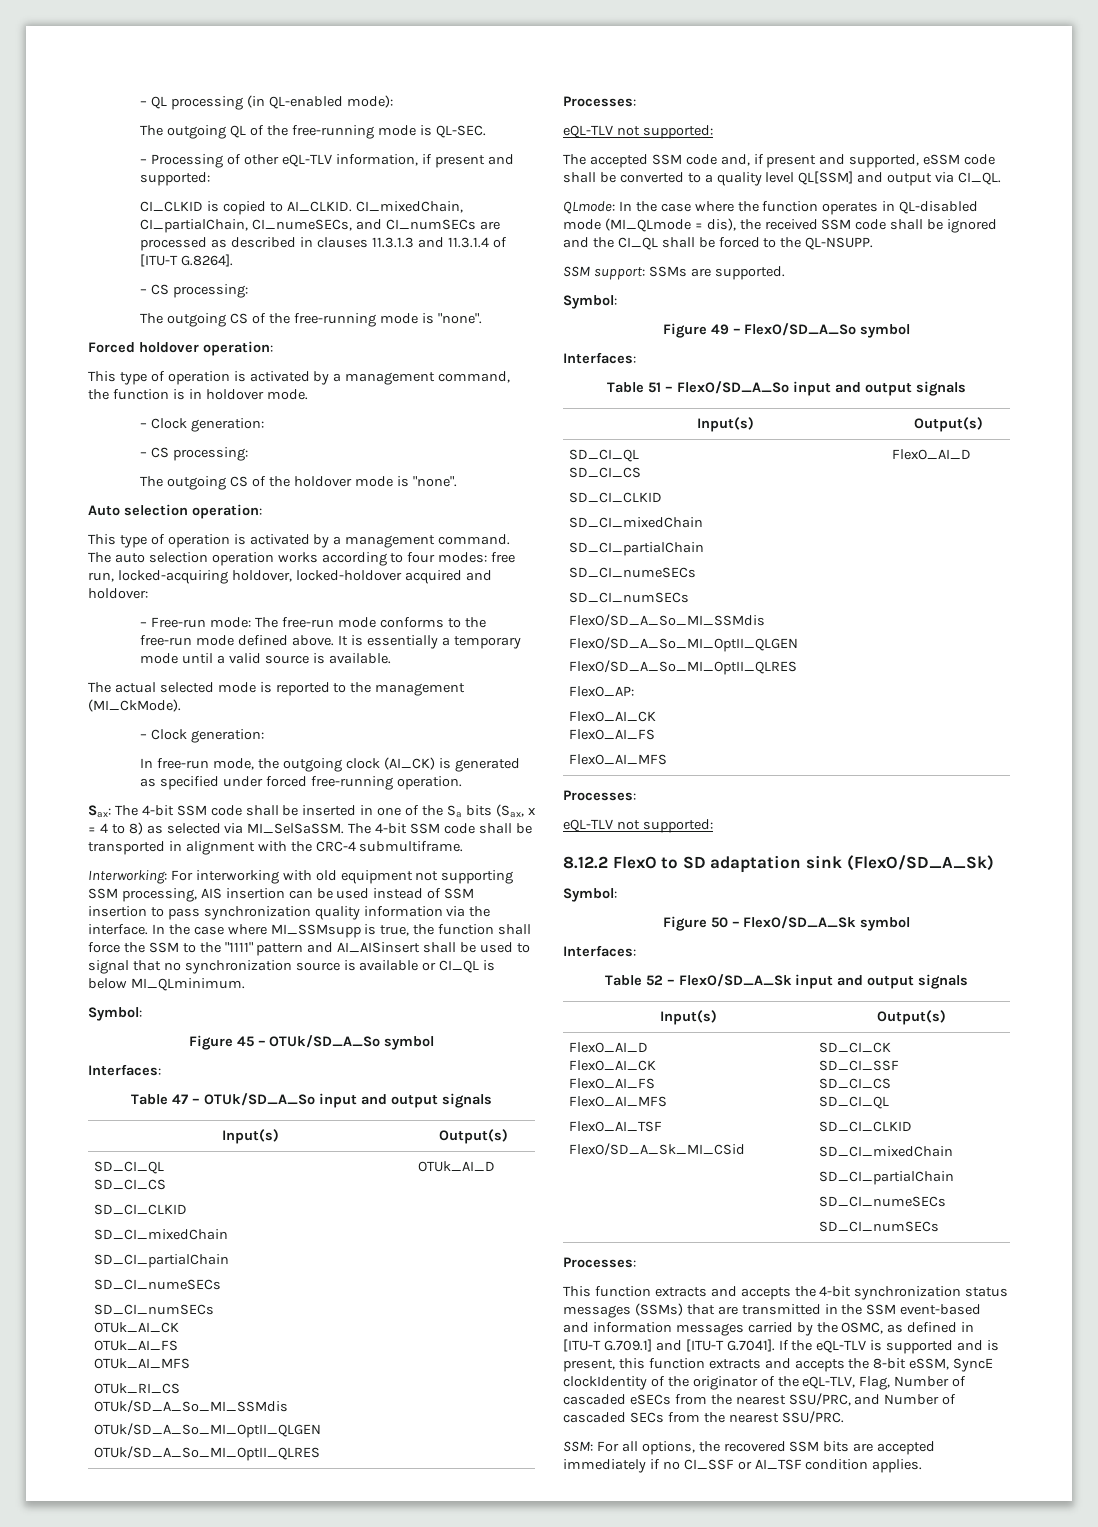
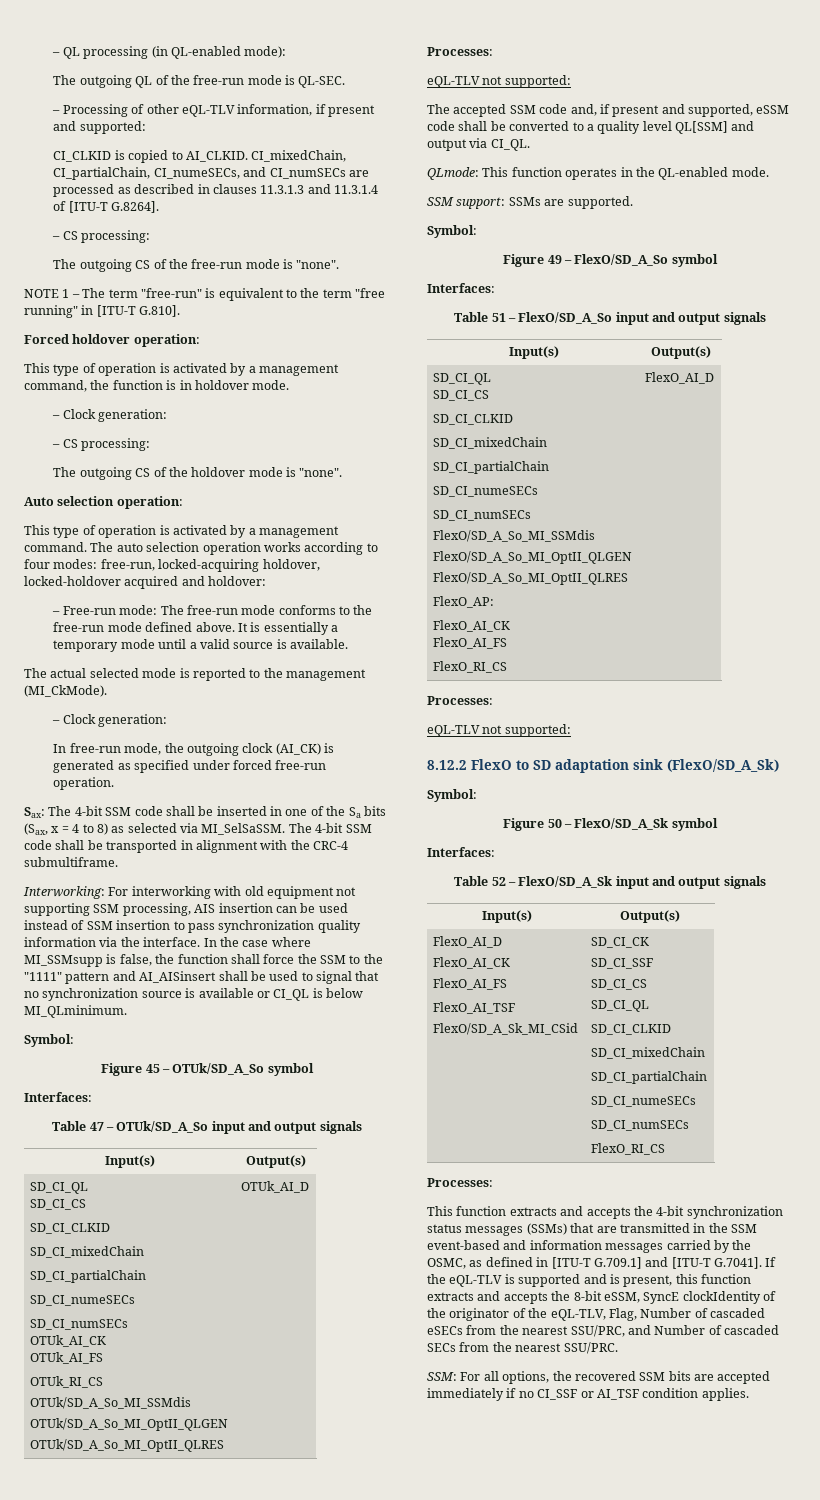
[291,125,374,139] free-running -> [193,75,245,85] free-run
[293,313,482,327] free-running mode is "none". -> [191,259,340,269] [24,288,386,301] [24,305,181,318] free-run mode is "none". // NOTE 1 – The term "free-run" is equivalent to the term "free running" in [ITU-T G.810].
[491,552,516,563] [88,572,114,582] free run, -> [100,559,155,571] free-run,
[310,776,393,790] free-running -> [275,760,327,770] free-run
[380,925,410,936] true, -> [119,954,152,966] false,
[94,1358,191,1369] // OTUk_AI_MFS -> (104, 1358) none
[618,201,979,215] [563,218,998,233] [563,237,874,250] In the case where the function operates in QL-disabled mode (MI_QLmode = dis), the received SSM code shall be ignored and the CI_QL shall be forced to the QL-NSUPP. -> [482,167,769,180] This function operates in the QL-enabled mode.
[569,754,668,765] FlexO_AI_MFS -> [433,661,508,673] FlexO_RI_CS
[569,1096,668,1107] // FlexO_AI_MFS -> (508, 984) none
(940, 1226) none -> [591,1143,666,1155] // FlexO_RI_CS

